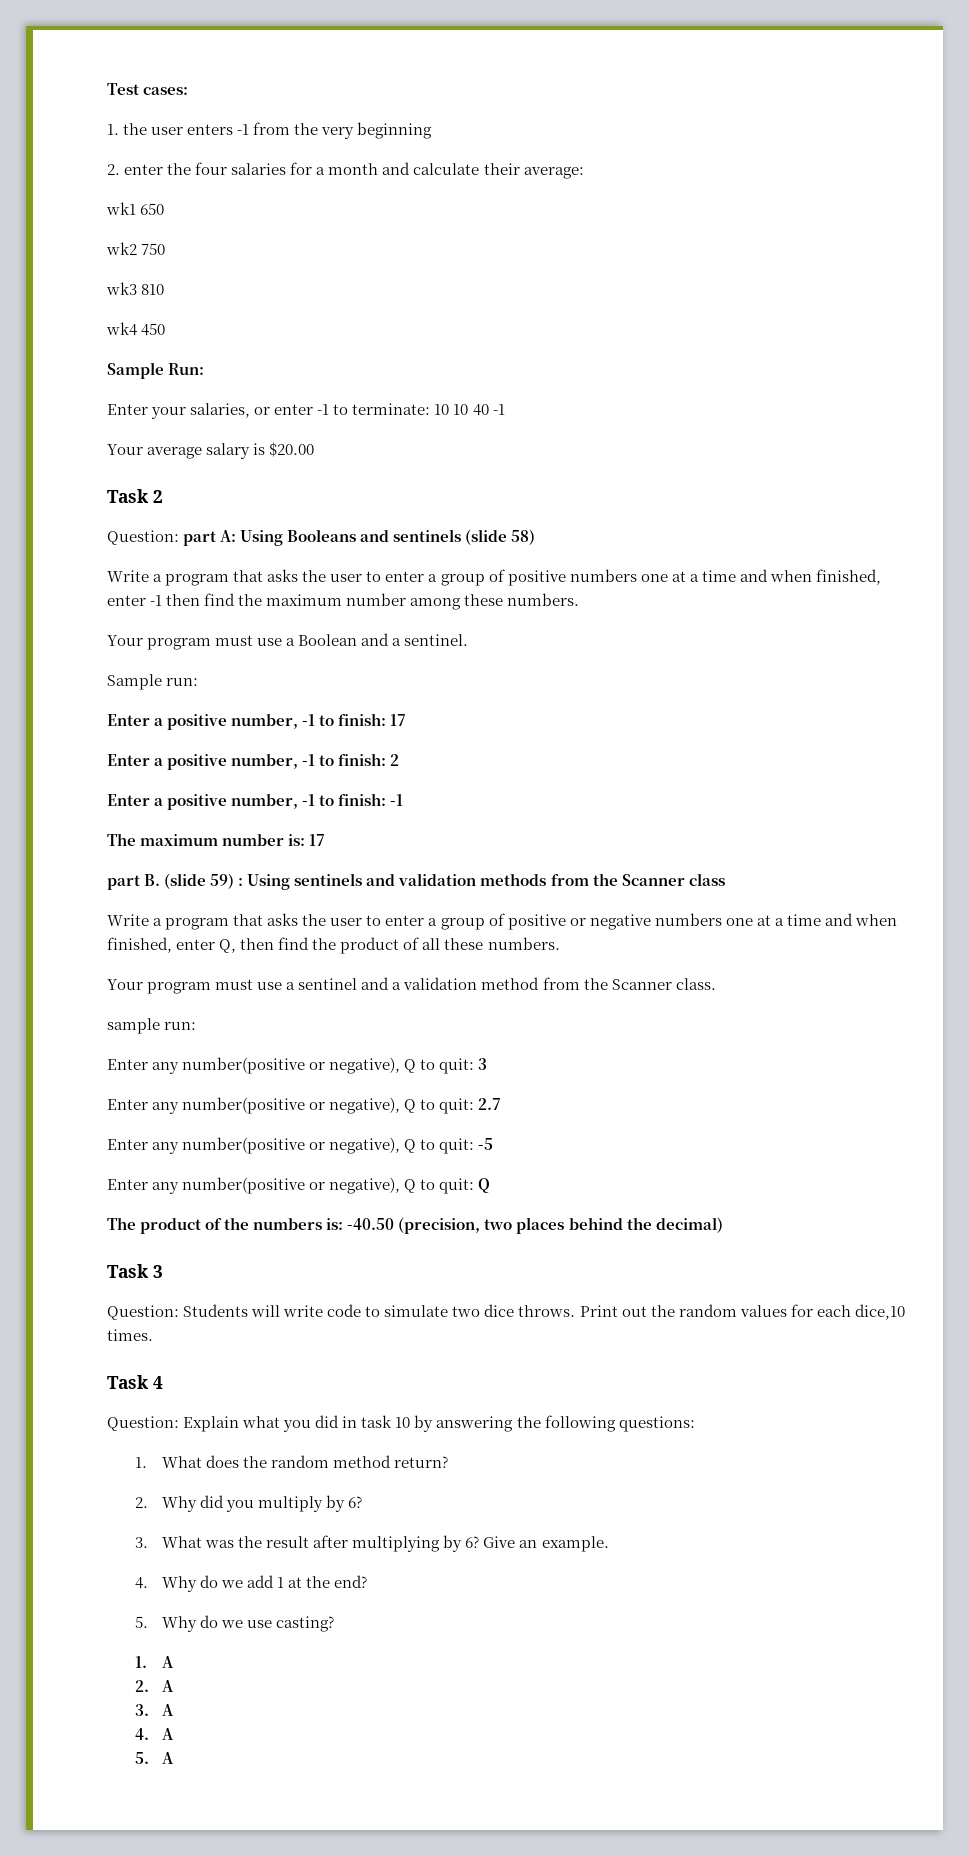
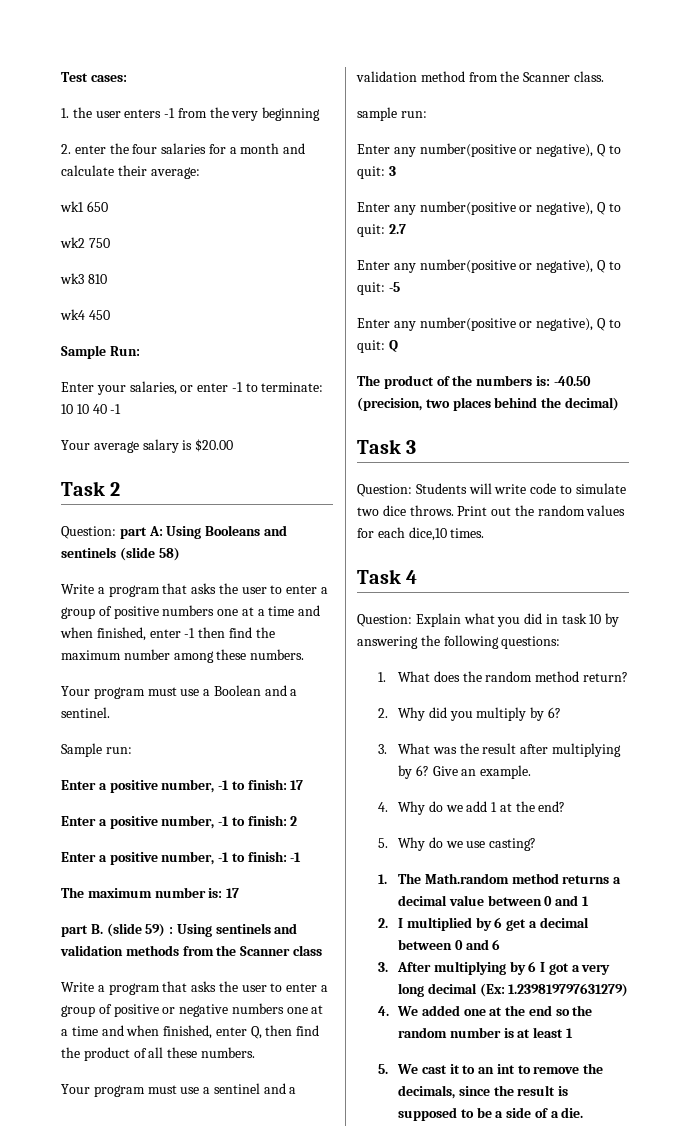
[161,1656,174,1668] [134,1680,174,1692] [134,1704,174,1716] [134,1728,174,1740] [134,1752,174,1764] A // 2. A // 3. A // 4. A // 5. A -> [397,873,622,884] [397,895,589,906] [377,917,589,931] [397,939,501,950] [377,961,611,975] [397,983,629,997] [377,1005,593,1016] [397,1027,573,1038] [377,1063,604,1074] [397,1085,569,1099] [397,1107,584,1121] The Math.random method returns a decimal value between 0 and 1 // 2. I multiplied by 6 get a decimal between 0 and 6 // 3. After multiplying by 6 I got a very long decimal (Ex: 1.239819797631279) // 4. We added one at the end so the random number is at least 1 // 5. We cast it to an int to remove the decimals, since the result is supposed to be a side of a die.

